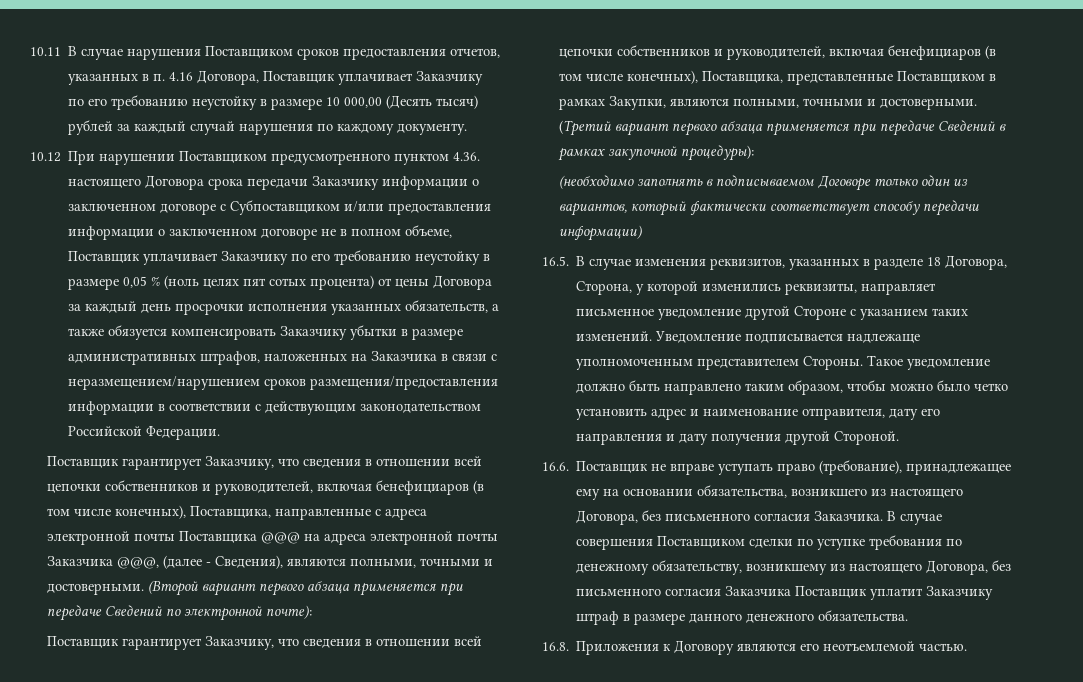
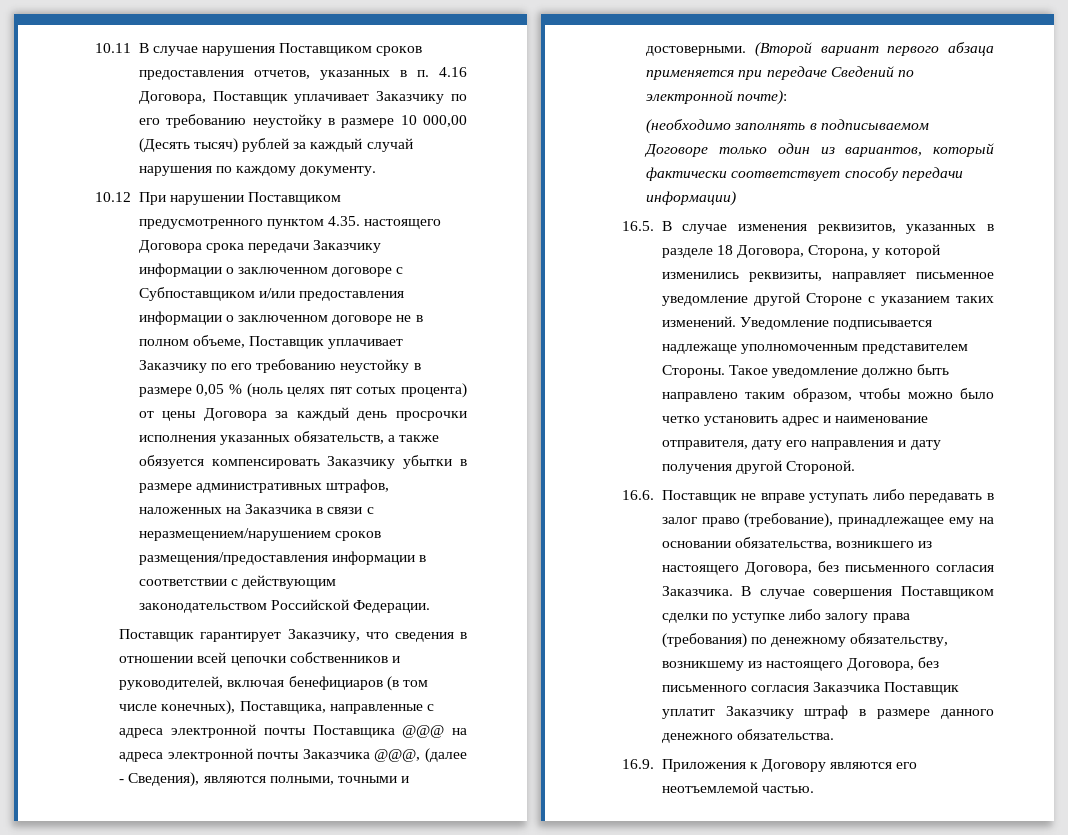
[453,152,481,161] 4.36. -> [328,216,361,226] 4.35.
[47,636,483,650] [559,45,997,60] [559,70,997,85] [559,96,978,110] [559,120,1007,136] [558,145,755,161] // Поставщик гарантирует Заказчику, что сведения в отношении всей цепочки собственников и руководителей, включая бенефициаров (в том числе конечных), Поставщика, представленные Поставщиком в рамках Закупки, являются полными, точными и достоверными. (Третий вариант первого абзаца применяется при передаче Сведений в рамках закупочной процедуры): -> (788, 97) none
(774, 469) none -> [872,489,994,503] [661,517,697,524] либо передавать в залог
[869,535,943,550] требования -> [789,609,910,623] [661,633,747,648] либо залогу права (требования)
[542,642,569,651] 16.8. -> [622,759,654,769] 16.9.

